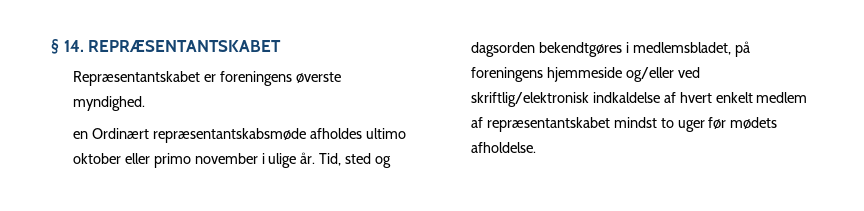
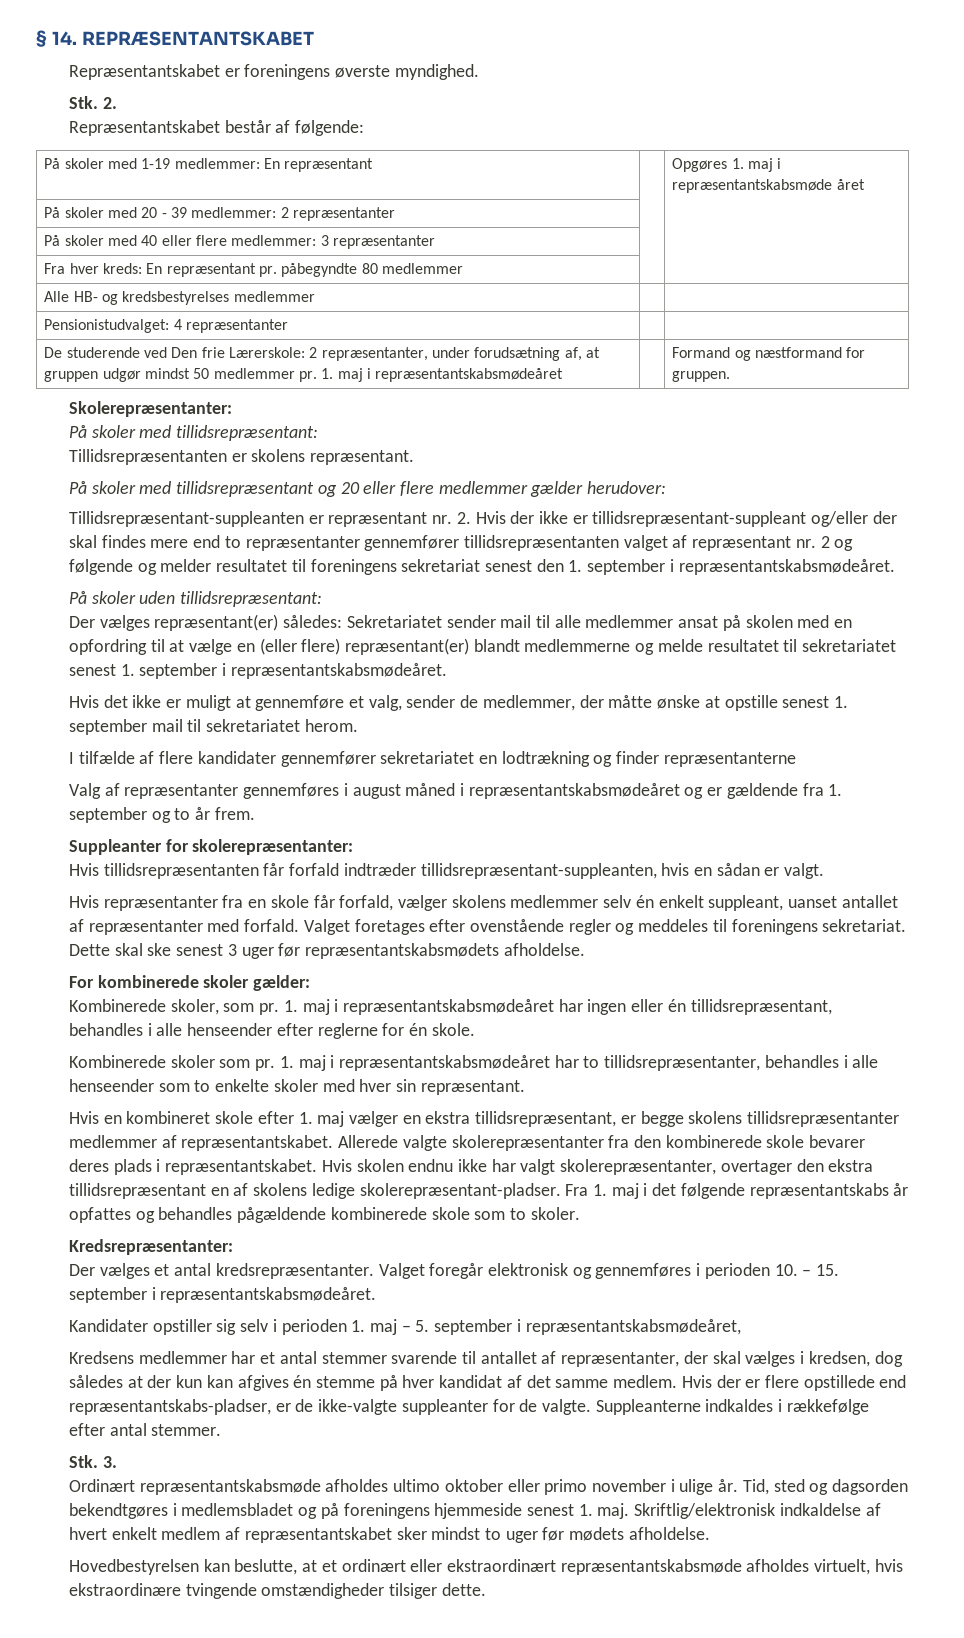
[72,131,88,139] en -> [68,96,117,109] [68,120,365,136] [44,158,374,172] [672,158,782,172] [672,179,865,193] [44,207,395,221] [44,235,435,249] [44,263,463,277] [44,291,315,305] [44,319,289,333] [44,347,600,361] [44,368,564,382] [672,347,866,361] [672,371,731,382] [68,401,232,417] [68,425,319,441] [68,449,415,465] [68,481,667,497] [68,511,897,527] [68,535,854,551] [68,559,895,575] [68,591,323,607] [68,614,853,631] [68,638,897,655] [68,663,447,679] [68,695,848,711] [68,719,358,735] [68,751,796,767] [68,783,843,799] [68,807,255,823] [68,839,354,855] [68,863,825,879] [68,895,898,911] [68,919,907,935] [68,943,585,959] [68,975,311,991] [68,999,832,1015] [68,1023,475,1039] [68,1055,879,1071] [68,1079,525,1095] [68,1111,900,1127] [68,1135,866,1151] [68,1159,874,1175] [68,1183,909,1199] [68,1207,580,1223] [68,1239,233,1255] [68,1263,840,1279] [68,1287,377,1303] [68,1319,741,1335] [68,1351,903,1367] [68,1375,907,1391] [68,1399,869,1415] [68,1423,222,1436] [68,1455,117,1468] Stk. 2. // Repræsentantskabet består af følgende: // På skoler med 1-19 medlemmer: En repræsentant | | Opgøres 1. maj i repræsentantskabsmøde året // På skoler med 20 - 39 medlemmer: 2 repræsentanter | | // På skoler med 40 eller flere medlemmer: 3 repræsentanter | | // Fra hver kreds: En repræsentant pr. påbegyndte 80 medlemmer | | // Alle HB- og kredsbestyrelses medlemmer | | // Pensionistudvalget: 4 repræsentanter | | // De studerende ved Den frie Lærerskole: 2 repræsentanter, under forudsætning af, at gruppen udgør mindst 50 medlemmer pr. 1. maj i repræsentantskabsmødeåret | | Formand og næstformand for gruppen. // Skolerepræsentanter: // På skoler med tillidsrepræsentant: // Tillidsrepræsentanten er skolens repræsentant. // På skoler med tillidsrepræsentant og 20 eller flere medlemmer gælder herudover: // Tillidsrepræsentant-suppleanten er repræsentant nr. 2. Hvis der ikke er tillidsrepræsentant-suppleant og/eller der skal findes mere end to repræsentanter gennemfører tillidsrepræsentanten valget af repræsentant nr. 2 og følgende og melder resultatet til foreningens sekretariat senest den 1. september i repræsentantskabsmødeåret. // På skoler uden tillidsrepræsentant: // Der vælges repræsentant(er) således: Sekretariatet sender mail til alle medlemmer ansat på skolen med en opfordring til at vælge en (eller flere) repræsentant(er) blandt medlemmerne og melde resultatet til sekretariatet senest 1. september i repræsentantskabsmødeåret. // Hvis det ikke er muligt at gennemføre et valg, sender de medlemmer, der måtte ønske at opstille senest 1. september mail til sekretariatet herom. // I tilfælde af flere kandidater gennemfører sekretariatet en lodtrækning og finder repræsentanterne // Valg af repræsentanter gennemføres i august måned i repræsentantskabsmødeåret og er gældende fra 1. september og to år frem. // Suppleanter for skolerepræsentanter: // Hvis tillidsrepræsentanten får forfald indtræder tillidsrepræsentant-suppleanten, hvis en sådan er valgt. // Hvis repræsentanter fra en skole får forfald, vælger skolens medlemmer selv én enkelt suppleant, uanset antallet af repræsentanter med forfald. Valget foretages efter ovenstående regler og meddeles til foreningens sekretariat. Dette skal ske senest 3 uger før repræsentantskabsmødets afholdelse. // For kombinerede skoler gælder: // Kombinerede skoler, som pr. 1. maj i repræsentantskabsmødeåret har ingen eller én tillidsrepræsentant, behandles i alle henseender efter reglerne for én skole. // Kombinerede skoler som pr. 1. maj i repræsentantskabsmødeåret har to tillidsrepræsentanter, behandles i alle henseender som to enkelte skoler med hver sin repræsentant. // Hvis en kombineret skole efter 1. maj vælger en ekstra tillidsrepræsentant, er begge skolens tillidsrepræsentanter medlemmer af repræsentantskabet. Allerede valgte skolerepræsentanter fra den kombinerede skole bevarer deres plads i repræsentantskabet. Hvis skolen endnu ikke har valgt skolerepræsentanter, overtager den ekstra tillidsrepræsentant en af skolens ledige skolerepræsentant-pladser. Fra 1. maj i det følgende repræsentantskabs år opfattes og behandles pågældende kombinerede skole som to skoler. // Kredsrepræsentanter: // Der vælges et antal kredsrepræsentanter. Valget foregår elektronisk og gennemføres i perioden 10. – 15. september i repræsentantskabsmødeåret. // Kandidater opstiller sig selv i perioden 1. maj – 5. september i repræsentantskabsmødeåret, // Kredsens medlemmer har et antal stemmer svarende til antallet af repræsentanter, der skal vælges i kredsen, dog således at der kun kan afgives én stemme på hver kandidat af det samme medlem. Hvis der er flere opstillede end repræsentantskabs-pladser, er de ikke-valgte suppleanter for de valgte. Suppleanterne indkaldes i rækkefølge efter antal stemmer. // Stk. 3. //
[632,42,731,55] medlemsbladet, -> [181,1503,318,1519] medlemsbladet og
[625,67,700,82] [470,92,589,107] og/eller ved skriftlig/elektronisk -> [526,1503,776,1519] senest 1. maj. Skriftlig/elektronisk
(610, 124) none -> [396,1527,427,1540] sker
(536, 147) none -> [68,1559,903,1575] [68,1583,486,1599] // Hovedbestyrelsen kan beslutte, at et ordinært eller ekstraordinært repræsentantskabsmøde afholdes virtuelt, hvis ekstraordinære tvingende omstændigheder tilsiger dette.

